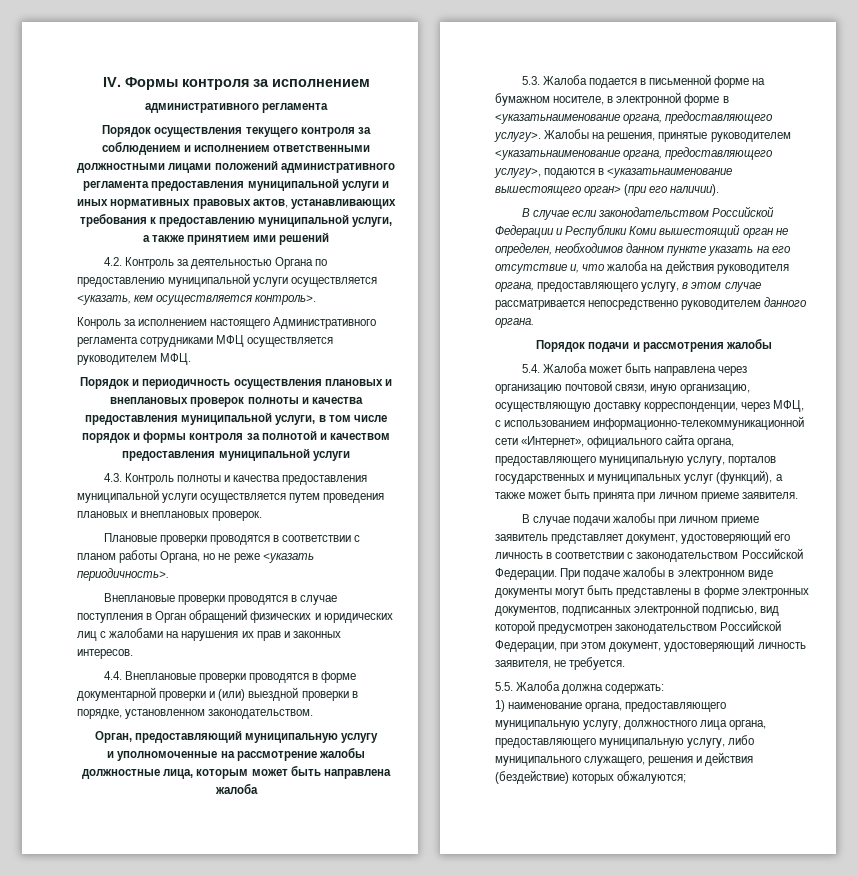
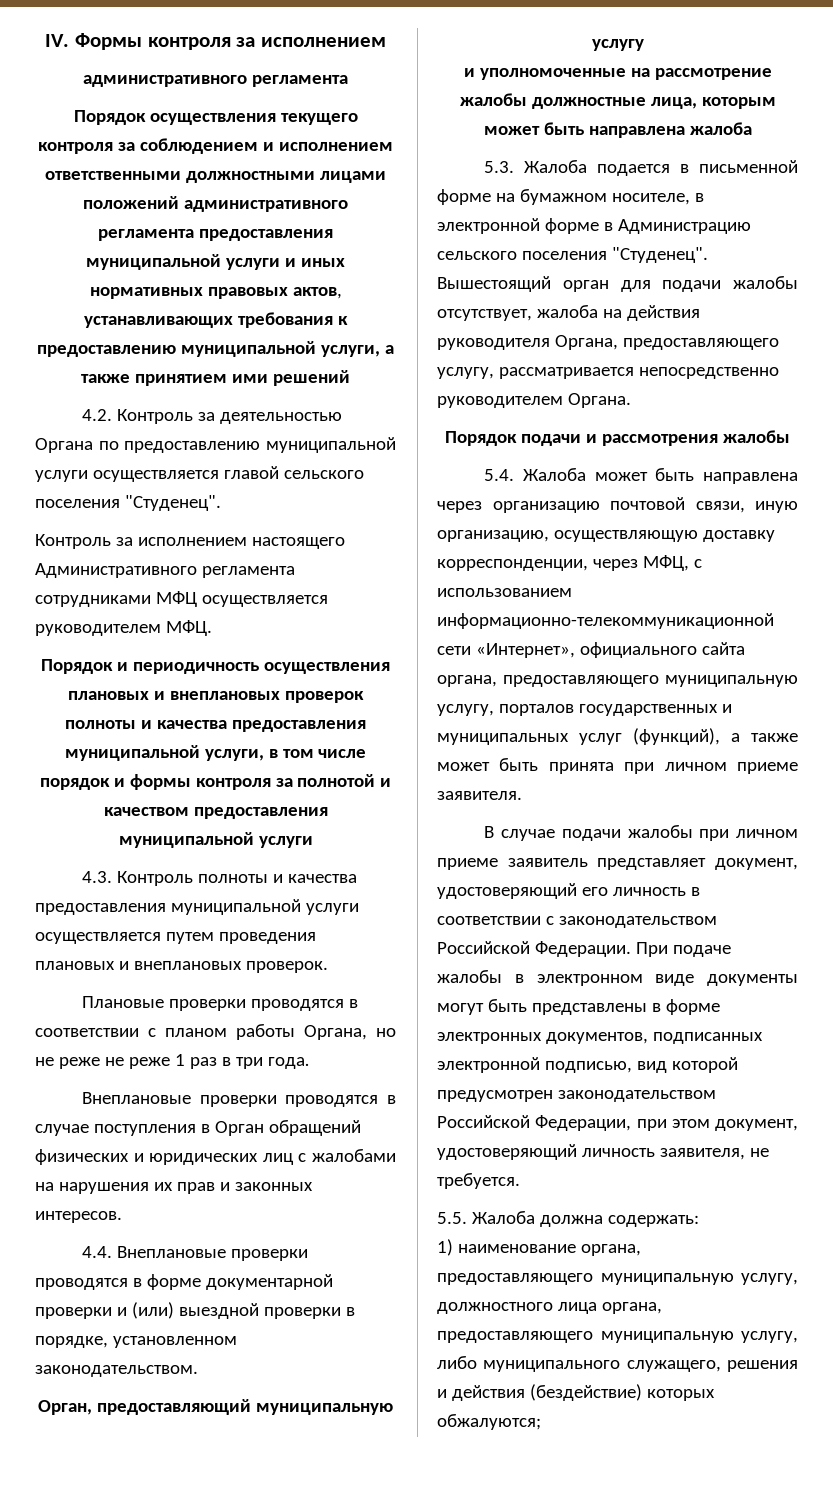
[77,295,317,305] [77,317,121,329] <указать, кем осуществляется контроль>. // Конроль -> [223,466,364,479] [35,495,221,511] [35,534,111,549] главой сельского поселения "Студенец". // Контроль
[262,553,314,563] [77,568,169,581] <указать периодичность>. -> [104,1054,310,1069] не реже 1 раз в три года.
[495,111,774,124] [494,129,791,142] [495,147,774,160] [494,168,733,178] [495,184,720,196] [521,206,775,220] [495,224,788,238] [495,243,791,256] [495,264,606,274] <указатьнаименование органа, предоставляющего услугу>. Жалобы на решения, принятые руководителем <указатьнаименование органа, предоставляющего услугу>, подаются в <указатьнаименование вышестоящего орган> (при его наличии). // В случае если законодательством Российской Федерации и Республики Коми вышестоящий орган не определен, необходимов данном пункте указать на его отсутствие и, что -> [617,219,751,234] [437,247,708,263] [437,276,798,292] [437,309,532,321] Администрацию сельского поселения "Студенец". Вышестоящий орган для подачи жалобы отсутствует,
[495,282,534,292] органа, -> [554,335,618,350] Органа,
[682,282,761,292] в этом случае -> (494, 373) none
[764,297,808,307] [495,318,534,328] данного органа. -> [567,393,631,408] Органа.

